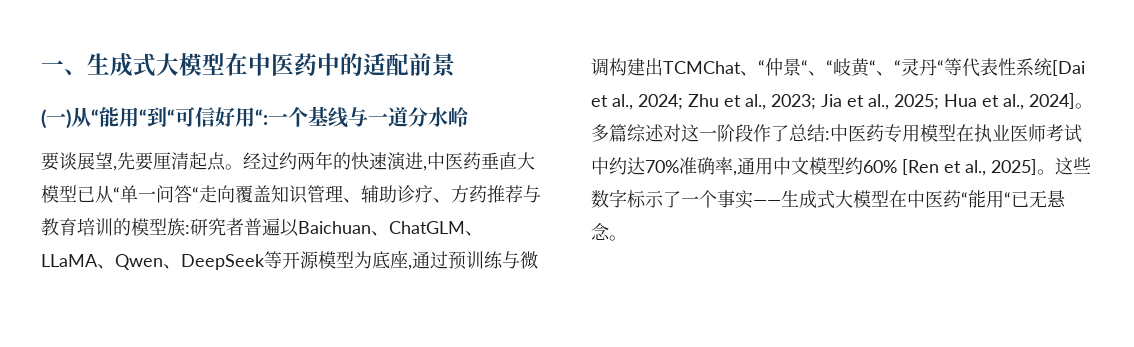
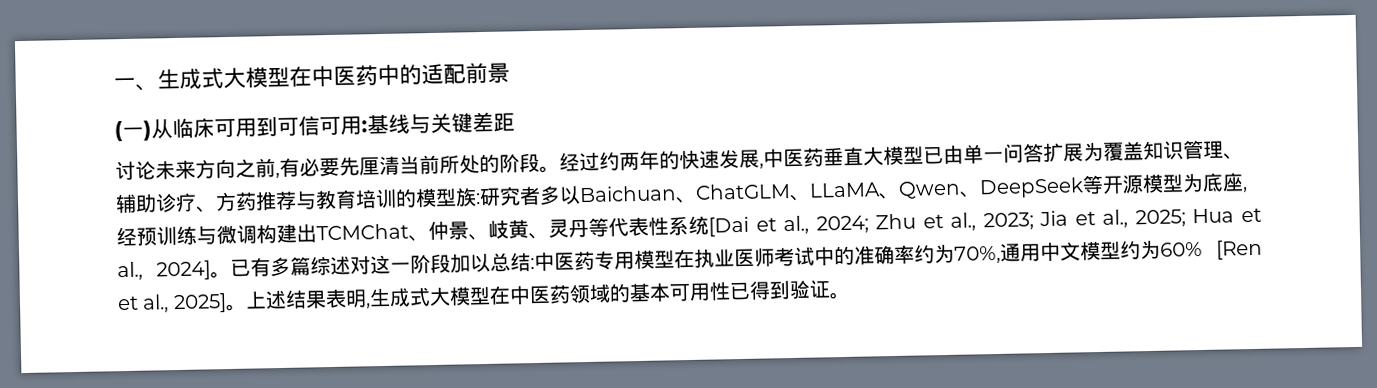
[91,106,468,128] [41,152,226,171] “能用“到“可信好用“:一个基线与一道分水岭 // 要谈展望,先要厘清起点 -> [172,111,515,139] [115,152,540,181] 临床可用到可信可用:基线与关键差距 // 讨论未来方向之前,有必要先厘清当前所处的阶段
[387,152,423,171] 演进 -> [719,149,760,169] 发展
[95,185,120,203] 从“ -> [943,144,964,165] 由
[192,185,235,203] “走向 -> [1043,141,1104,163] 扩展为
[244,218,280,236] 普遍 -> [539,185,561,205] 多
[412,251,448,269] 通过 -> [116,226,137,247] 经
[758,58,944,77] “仲景“、“岐黄“、“灵丹“ -> [428,218,589,241] 仲景、岐黄、灵丹
(1093, 106) none -> [230,257,271,277] 已有
[753,124,789,142] 作了 -> [450,252,491,274] 加以
[609,157,737,176] 约达70%准确率, -> [834,243,1001,266] 的准确率约为70%,
(863, 166) none -> [1139,239,1161,260] 为
[1055,157,1091,175] [591,189,1066,209] [591,223,610,241] 这些数字标示了一个事实——生成式大模型在中医药“能用“已无悬念 -> [244,279,831,310] 上述结果表明,生成式大模型在中医药领域的基本可用性已得到验证

